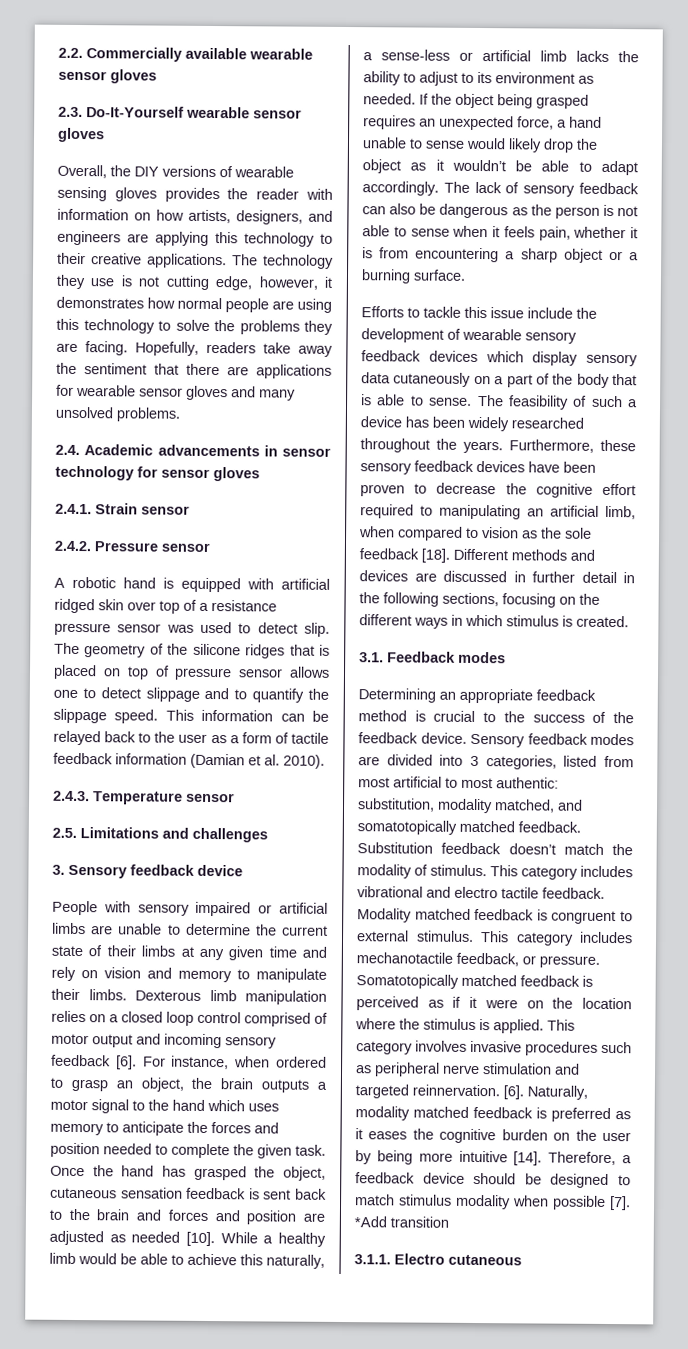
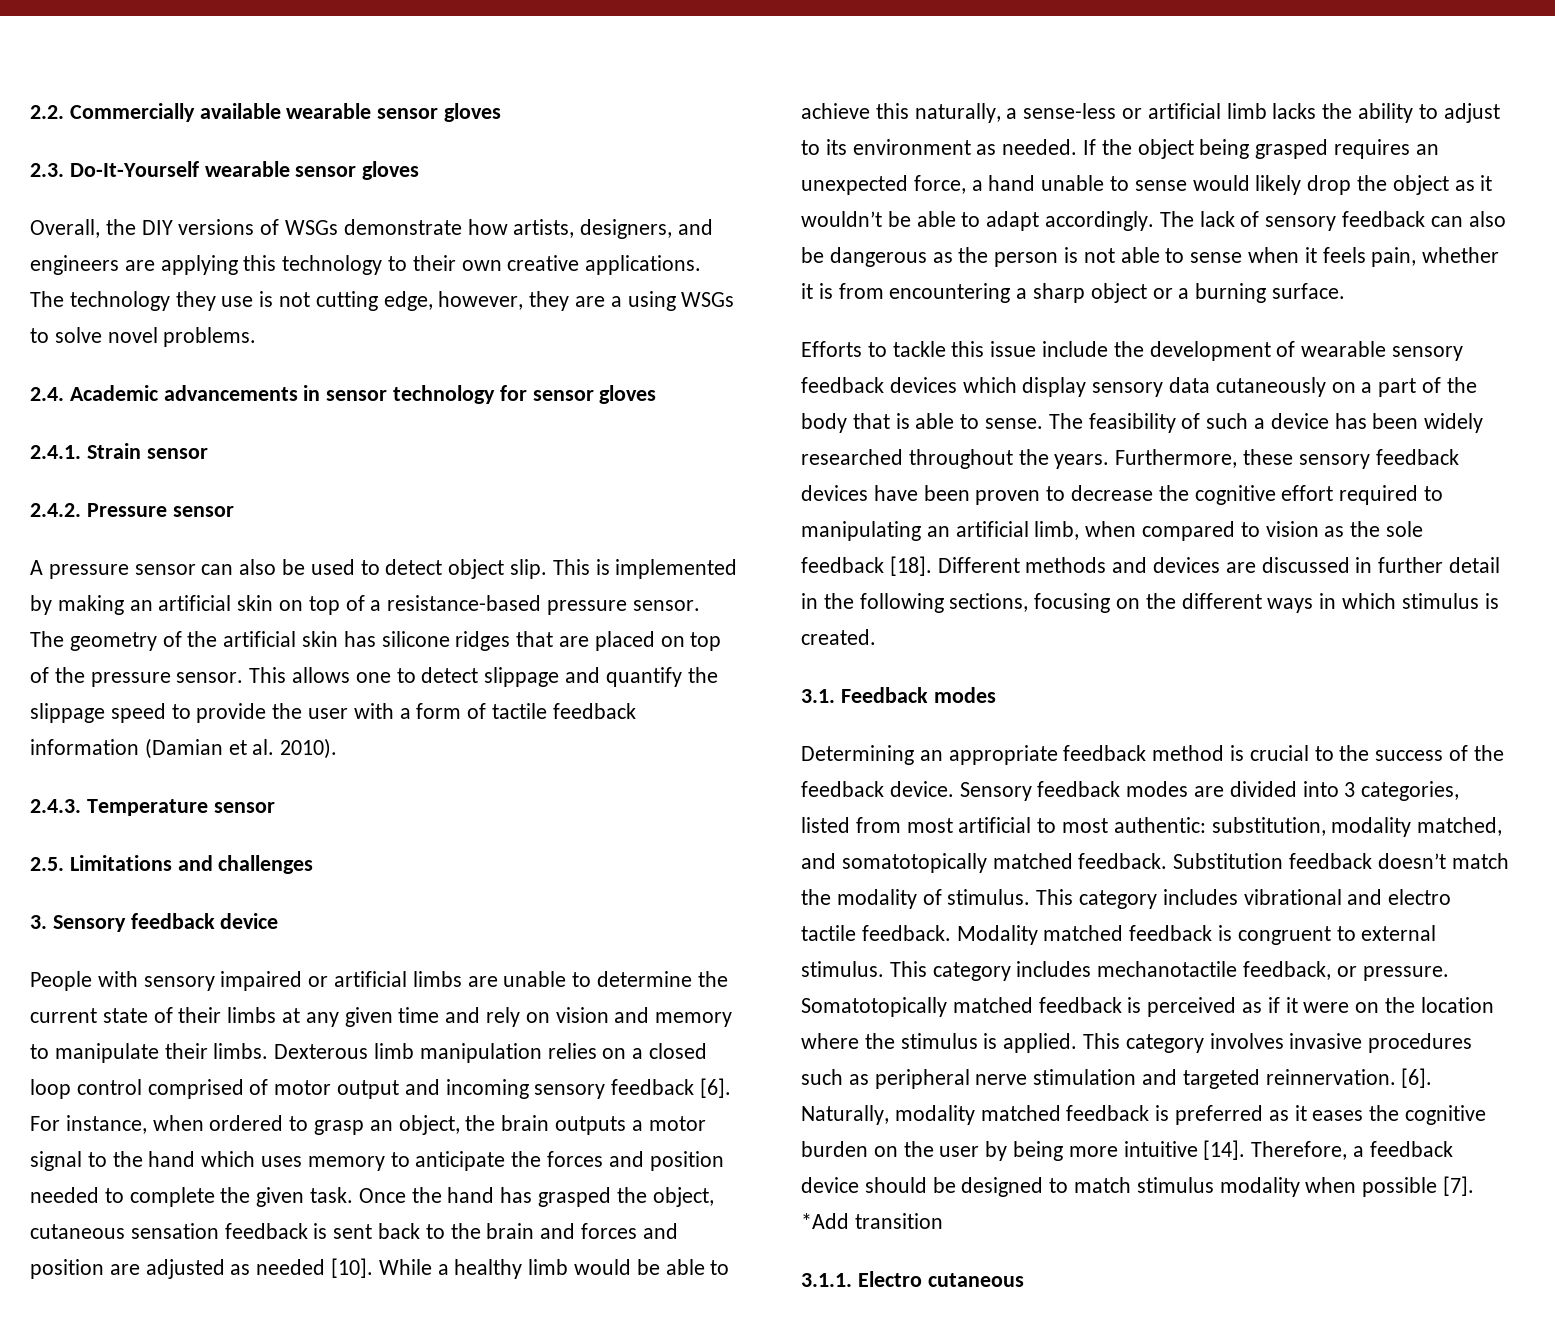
[234,166,294,178] [57,186,333,203] [57,208,151,221] wearable sensing gloves provides the reader with information on -> [285,219,462,235] WSGs demonstrate
(86, 258) none -> [461,260,502,271] own
[324,276,332,288] [56,296,332,313] [56,318,333,335] [56,341,333,357] [56,362,332,379] [56,384,296,401] [55,406,113,419] it demonstrates how normal people are using this technology to solve the problems they are facing. Hopefully, readers take away the sentiment that there are applications for wearable sensor gloves and many unsolved -> [529,291,735,311] [30,327,158,343] they are a using WSGs to solve novel
[72,576,330,593] [54,598,277,614] [54,621,331,637] robotic hand is equipped with artificial ridged skin over top of a resistance pressure sensor was used to detect slip. -> [48,559,738,579] [30,595,700,615] pressure sensor can also be used to detect object slip. This is implemented by making an artificial skin on top of a resistance-based pressure sensor.
(189, 649) none -> [223,631,376,647] artificial skin has
[319,644,330,656] is -> [559,636,590,647] are
[174,667,284,681] pressure sensor -> [54,667,287,687] the pressure sensor. This
[234,689,248,700] to -> (601, 675) none
[114,709,329,724] [53,730,227,746] speed. This information can be relayed back to the user as -> [110,703,394,723] speed to provide the user with

